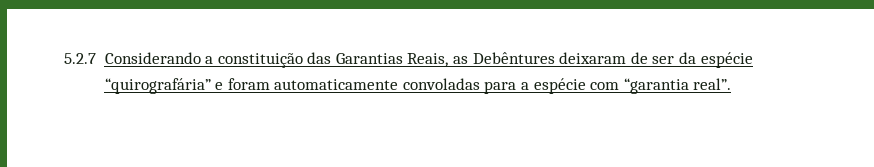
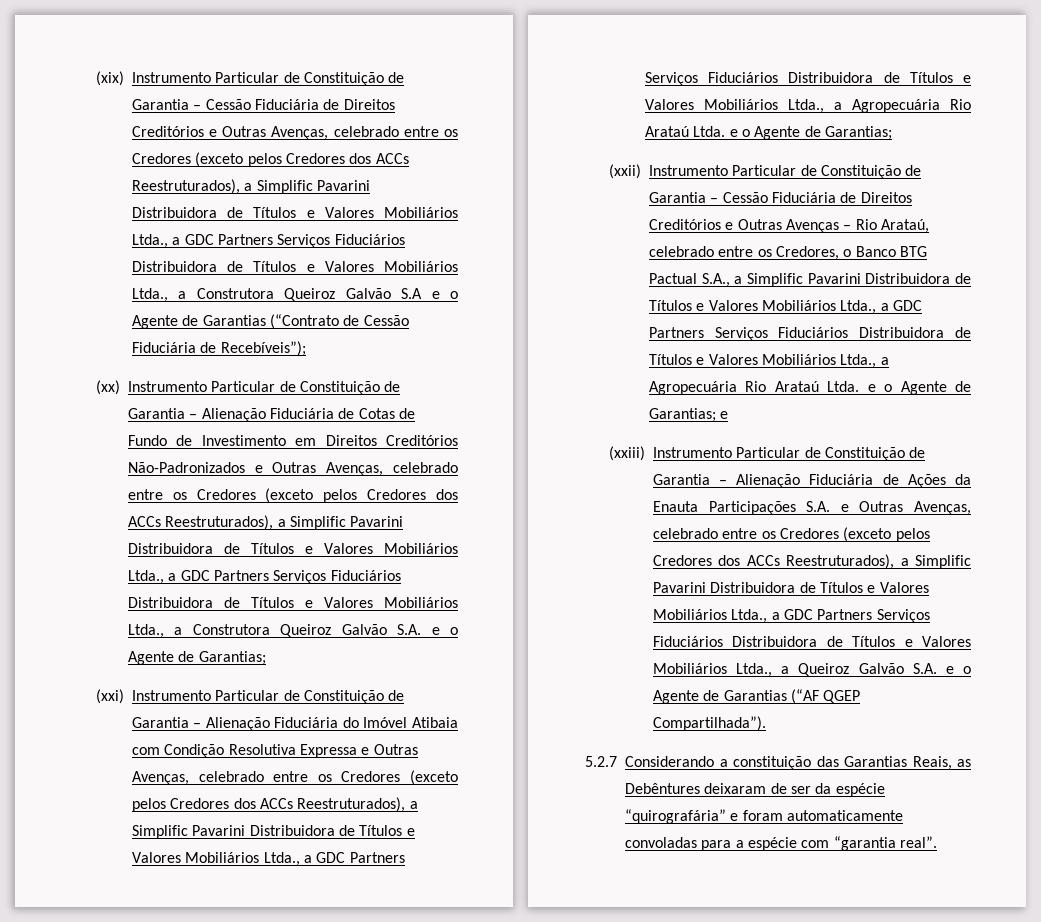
(64, 58) none -> [95,71,405,86] [131,99,395,110] [131,126,458,140] [131,152,409,167] [131,179,370,194] [131,207,458,218] [131,234,405,248] [131,261,458,272] [131,288,458,302] [131,314,409,329] [131,341,306,356] [95,380,401,395] [127,408,415,422] [127,435,459,446] [127,462,459,476] [127,488,458,503] [127,515,404,530] [127,543,458,554] [127,570,401,584] [127,597,458,608] [127,624,458,638] [127,651,266,665] [95,689,405,704] [131,717,459,731] [131,744,418,758] [131,770,458,785] [131,797,418,812] [131,825,415,839] [131,852,405,866] [644,72,972,86] [644,99,971,113] [644,126,892,140] [608,164,922,179] [648,192,912,203] [648,219,929,233] [648,246,927,260] [648,273,971,287] [648,300,922,314] [648,327,971,341] [648,354,889,368] [648,381,971,395] [648,408,729,422] [608,446,926,461] [652,474,971,488] [652,501,971,515] [652,527,930,542] [652,554,971,569] [652,582,929,593] [652,609,930,623] [652,636,971,647] [652,663,971,677] [652,689,861,704] [652,716,766,731] (xix) Instrumento Particular de Constituição de Garantia – Cessão Fiduciária de Direitos Creditórios e Outras Avenças, celebrado entre os Credores (exceto pelos Credores dos ACCs Reestruturados), a Simplific Pavarini Distribuidora de Títulos e Valores Mobiliários Ltda., a GDC Partners Serviços Fiduciários Distribuidora de Títulos e Valores Mobiliários Ltda., a Construtora Queiroz Galvão S.A e o Agente de Garantias (“Contrato de Cessão Fiduciária de Recebíveis”); // (xx) Instrumento Particular de Constituição de Garantia – Alienação Fiduciária de Cotas de Fundo de Investimento em Direitos Creditórios Não-Padronizados e Outras Avenças, celebrado entre os Credores (exceto pelos Credores dos ACCs Reestruturados), a Simplific Pavarini Distribuidora de Títulos e Valores Mobiliários Ltda., a GDC Partners Serviços Fiduciários Distribuidora de Títulos e Valores Mobiliários Ltda., a Construtora Queiroz Galvão S.A. e o Agente de Garantias; // (xxi) Instrumento Particular de Constituição de Garantia – Alienação Fiduciária do Imóvel Atibaia com Condição Resolutiva Expressa e Outras Avenças, celebrado entre os Credores (exceto pelos Credores dos ACCs Reestruturados), a Simplific Pavarini Distribuidora de Títulos e Valores Mobiliários Ltda., a GDC Partners Serviços Fiduciários Distribuidora de Títulos e Valores Mobiliários Ltda., a Agropecuária Rio Arataú Ltda. e o Agente de Garantias; // (xxii) Instrumento Particular de Constituição de Garantia – Cessão Fiduciária de Direitos Creditórios e Outras Avenças – Rio Arataú, celebrado entre os Credores, o Banco BTG Pactual S.A., a Simplific Pavarini Distribuidora de Títulos e Valores Mobiliários Ltda., a GDC Partners Serviços Fiduciários Distribuidora de Títulos e Valores Mobiliários Ltda., a Agropecuária Rio Arataú Ltda. e o Agente de Garantias; e // (xxiii) Instrumento Particular de Constituição de Garantia – Alienação Fiduciária de Ações da Enauta Participações S.A. e Outras Avenças, celebrado entre os Credores (exceto pelos Credores dos ACCs Reestruturados), a Simplific Pavarini Distribuidora de Títulos e Valores Mobiliários Ltda., a GDC Partners Serviços Fiduciários Distribuidora de Títulos e Valores Mobiliários Ltda., a Queiroz Galvão S.A. e o Agente de Garantias (“AF QGEP Compartilhada”). //

